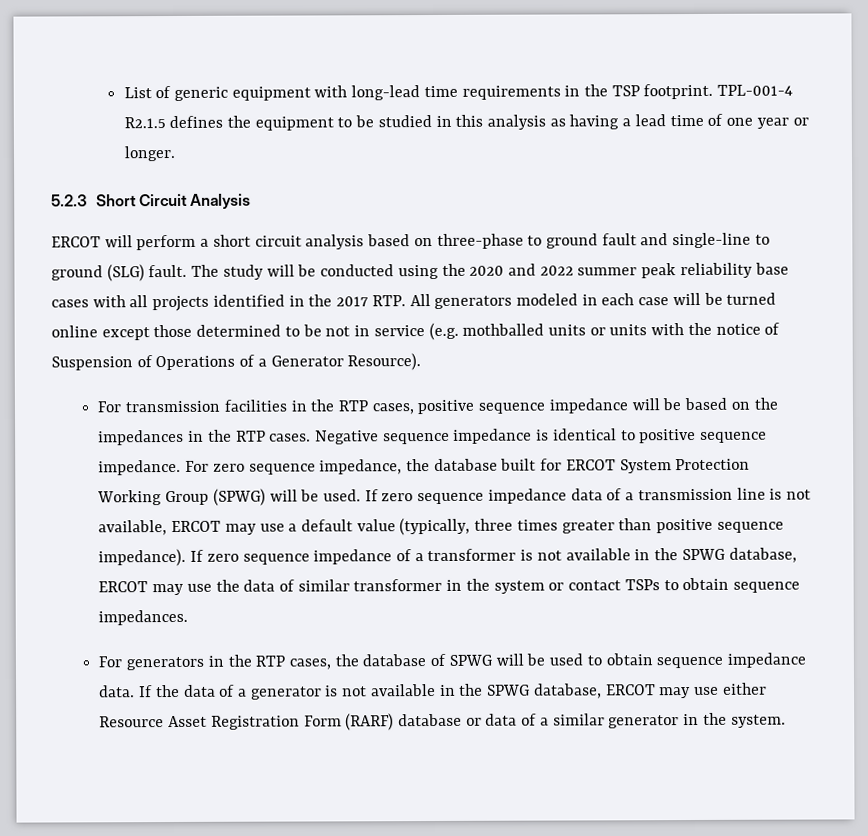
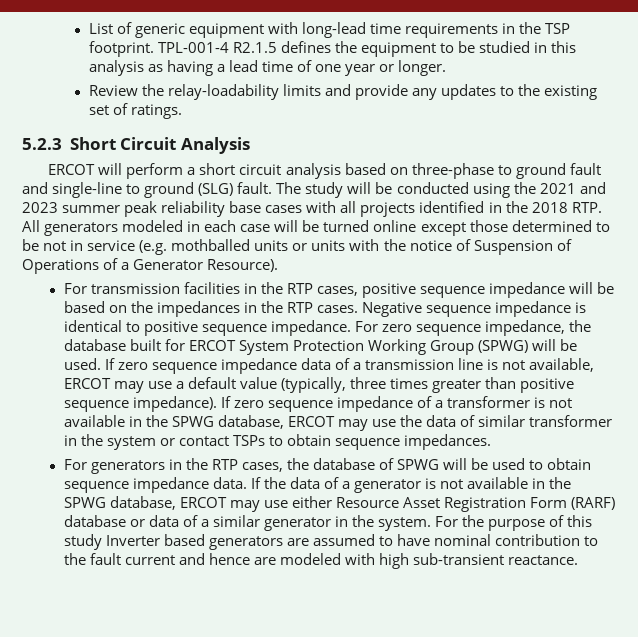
(176, 153) none -> [88,84,598,100] [88,103,183,119] // Review the relay-loadability limits and provide any updates to the existing set of ratings.
[469,263,574,276] 2020 and 2022 -> [539,182,606,194] [22,202,58,213] 2021 and 2023
[336,296,370,307] 2017 -> [531,202,568,213] 2018
(786, 721) none -> [435,515,593,531] [63,534,599,550] [63,553,579,569] For the purpose of this study Inverter based generators are assumed to have nominal contribution to the fault current and hence are modeled with high sub-transient reactance.

